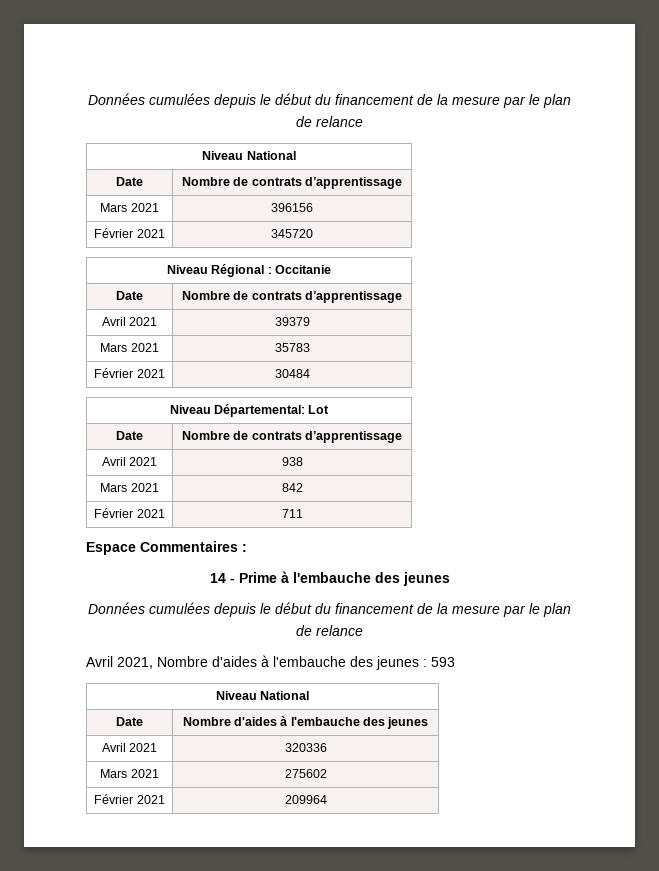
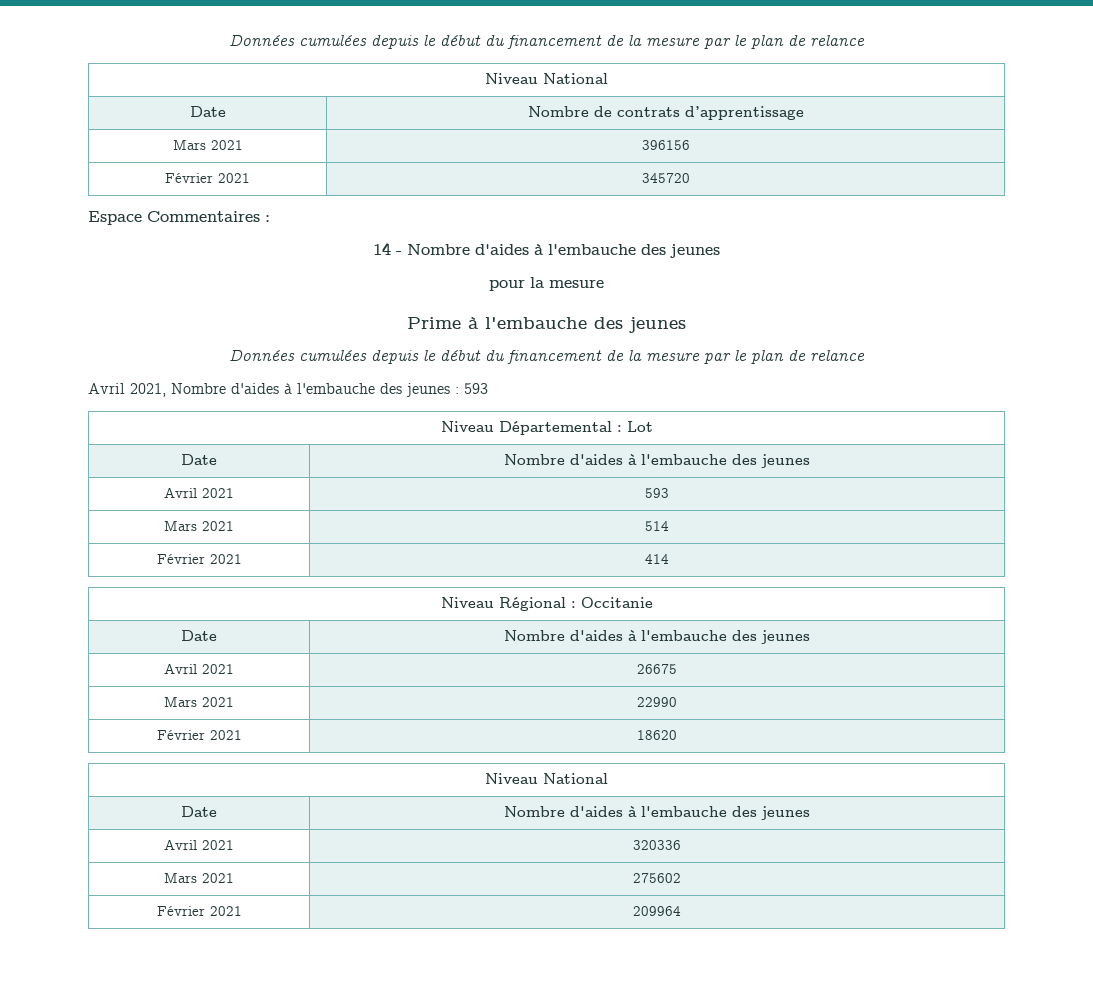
[166,264,332,277] [116,291,143,300] [181,291,403,303] [101,317,158,326] [274,317,310,326] [100,343,159,352] [274,343,310,352] [94,368,165,378] [274,369,310,378] [169,404,330,417] [116,431,143,440] [181,431,403,443] [101,457,158,466] [281,457,303,466] [100,483,159,492] [281,483,303,492] [94,508,165,518] [281,509,303,518] // Niveau Régional : Occitanie // Date | Nombre de contrats d’apprentissage // Avril 2021 | 39379 // Mars 2021 | 35783 // Février 2021 | 30484 // Niveau Départemental: Lot // Date | Nombre de contrats d’apprentissage // Avril 2021 | 938 // Mars 2021 | 842 // Février 2021 | 711 -> (690, 178) none
(235, 580) none -> [407,244,720,258] [489,277,604,291] Nombre d'aides à l'embauche des jeunes // pour la mesure //
(455, 662) none -> [440,421,653,435] [181,454,217,465] [504,454,810,468] [164,487,234,498] [645,488,669,498] [164,520,234,531] [645,521,669,531] [156,554,242,564] [645,554,669,564] [440,597,653,611] [181,630,217,641] [504,630,810,644] [164,663,234,674] [637,664,677,674] [164,696,234,707] [637,697,677,707] [156,730,242,740] [637,730,677,740] // Niveau Départemental : Lot // Date | Nombre d'aides à l'embauche des jeunes // Avril 2021 | 593 // Mars 2021 | 514 // Février 2021 | 414 // Niveau Régional : Occitanie // Date | Nombre d'aides à l'embauche des jeunes // Avril 2021 | 26675 // Mars 2021 | 22990 // Février 2021 | 18620

